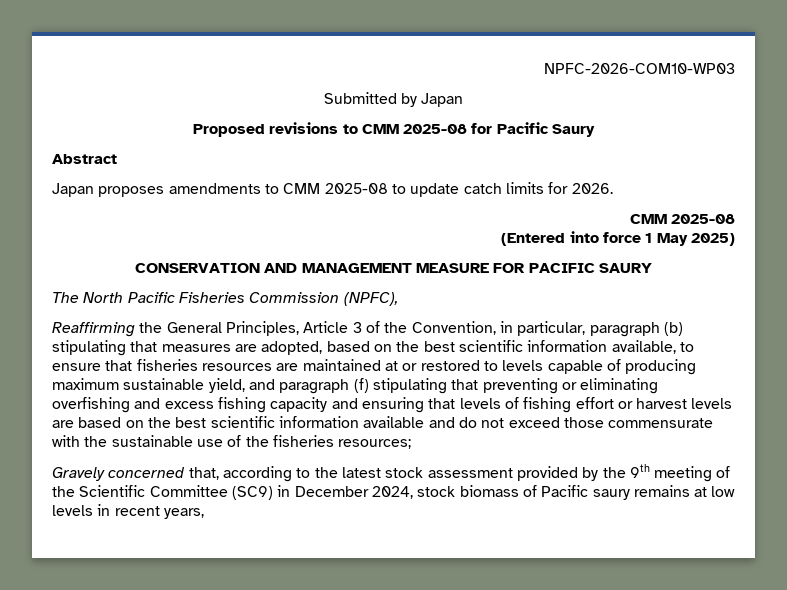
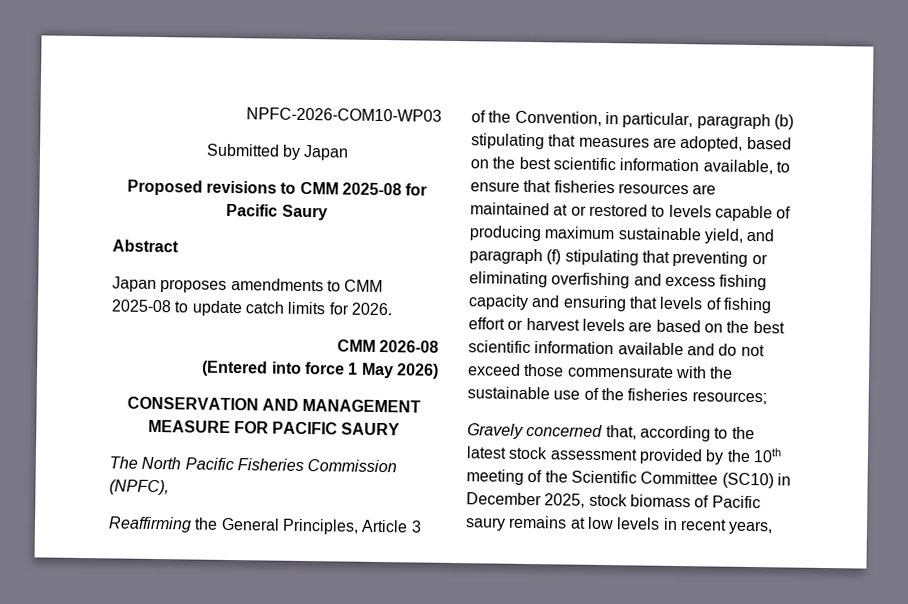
[671,214,736,224] 2025-08 -> [379,340,439,353] 2026-08
[691,233,736,246] 2025) -> [395,363,439,379] 2026)
[629,464,650,478] 9th -> [752,448,782,463] 10th
[231,486,273,500] (SC9) -> [721,472,774,489] (SC10)
[371,486,413,499] 2024, -> [544,493,586,508] 2025,

